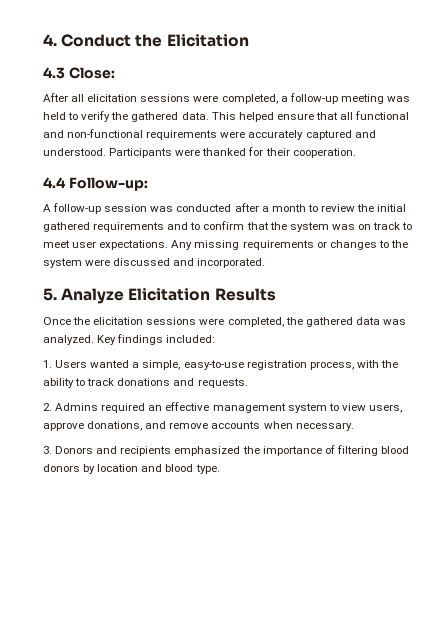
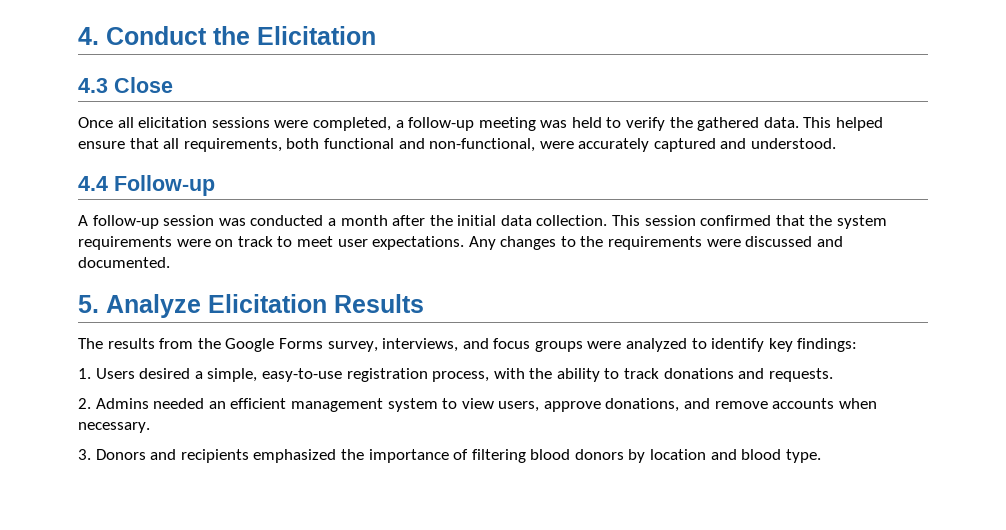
[68,67,115,79] [43,93,68,102] Close: // After -> [114,77,173,93] [78,117,113,128] Close // Once
[355,111,410,120] [43,129,218,140] functional and non-functional requirements -> [183,138,536,152] requirements, both functional and non-functional,
[109,147,356,158] Participants were thanked for their cooperation. -> (837, 143) none
[68,177,148,191] Follow-up: -> [114,175,215,196] Follow-up
[234,203,259,212] after -> (324, 220) none
[307,204,407,212] [43,221,245,232] to review the initial gathered requirements and to confirm -> [392,215,772,226] after the initial data collection. This session confirmed
[331,224,355,230] was -> [78,236,211,250] requirements were
[194,240,327,250] missing requirements or -> (496, 243) none
[43,258,82,268] system -> [608,236,703,250] requirements
[197,258,266,268] incorporated. -> [78,257,170,268] documented.
[43,317,406,327] [43,334,216,345] Once the elicitation sessions were completed, the gathered data was analyzed. Key findings included: -> [78,338,858,352] The results from the Google Forms survey, interviews, and focus groups were analyzed to identify key findings:
[90,360,130,368] wanted -> [139,368,191,379] desired
[101,402,210,413] required an effective -> [153,398,287,409] needed an efficient

